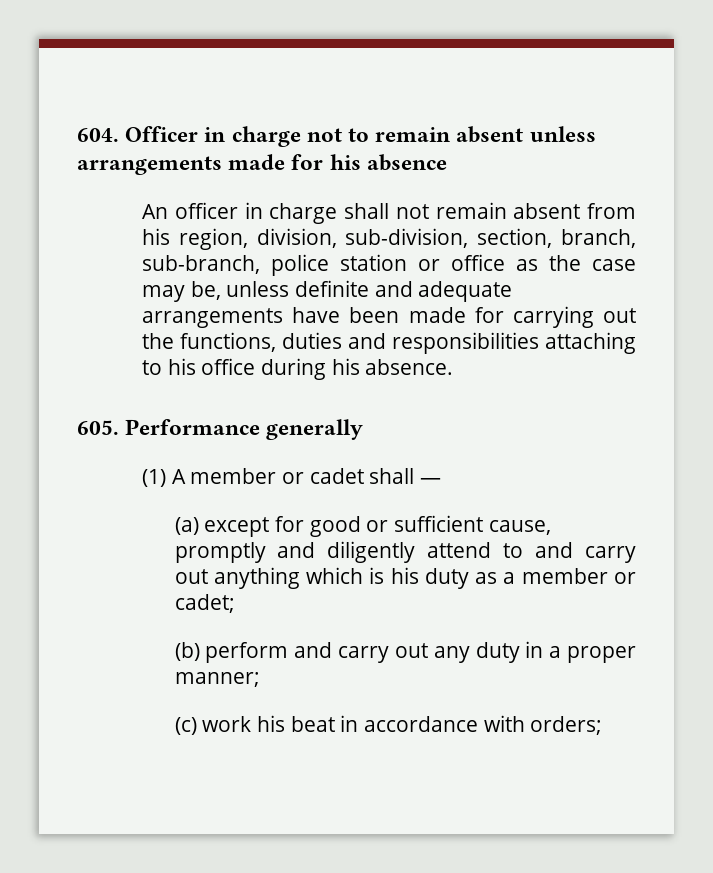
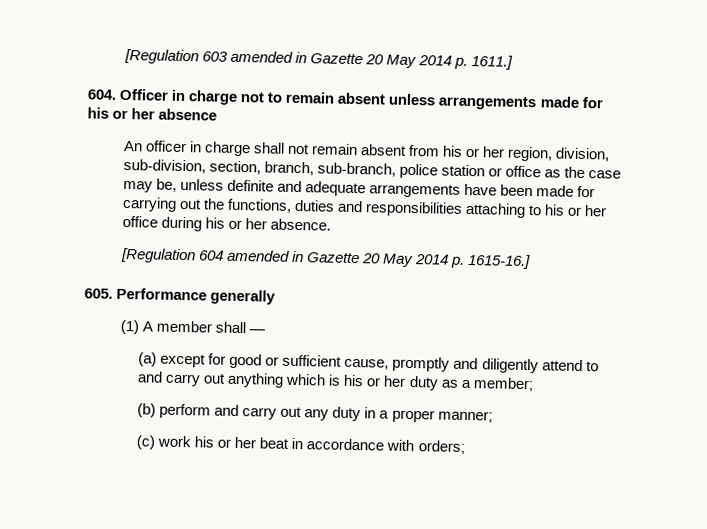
(77, 135) none -> [123,48,514,70] [Regulation 603 amended in Gazette 20 May 2014 p. 1611.] //
(361, 162) none -> [112,108,156,120] or her
(171, 236) none -> [465,146,506,158] or her
(196, 366) none -> [567,205,608,217] or her
(360, 366) none -> [227,218,267,230] or her
(454, 367) none -> [120,247,532,270] // [Regulation 604 amended in Gazette 20 May 2014 p. 1615-16.]
[282,468,364,484] or cadet -> (212, 326) none
(419, 575) none -> [366,375,407,387] or her
[521,568,636,584] [174,594,235,613] member or cadet; -> [472,377,534,392] member;
(285, 723) none -> [217,436,257,449] or her

